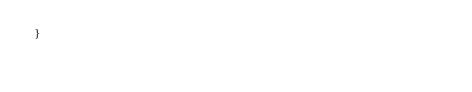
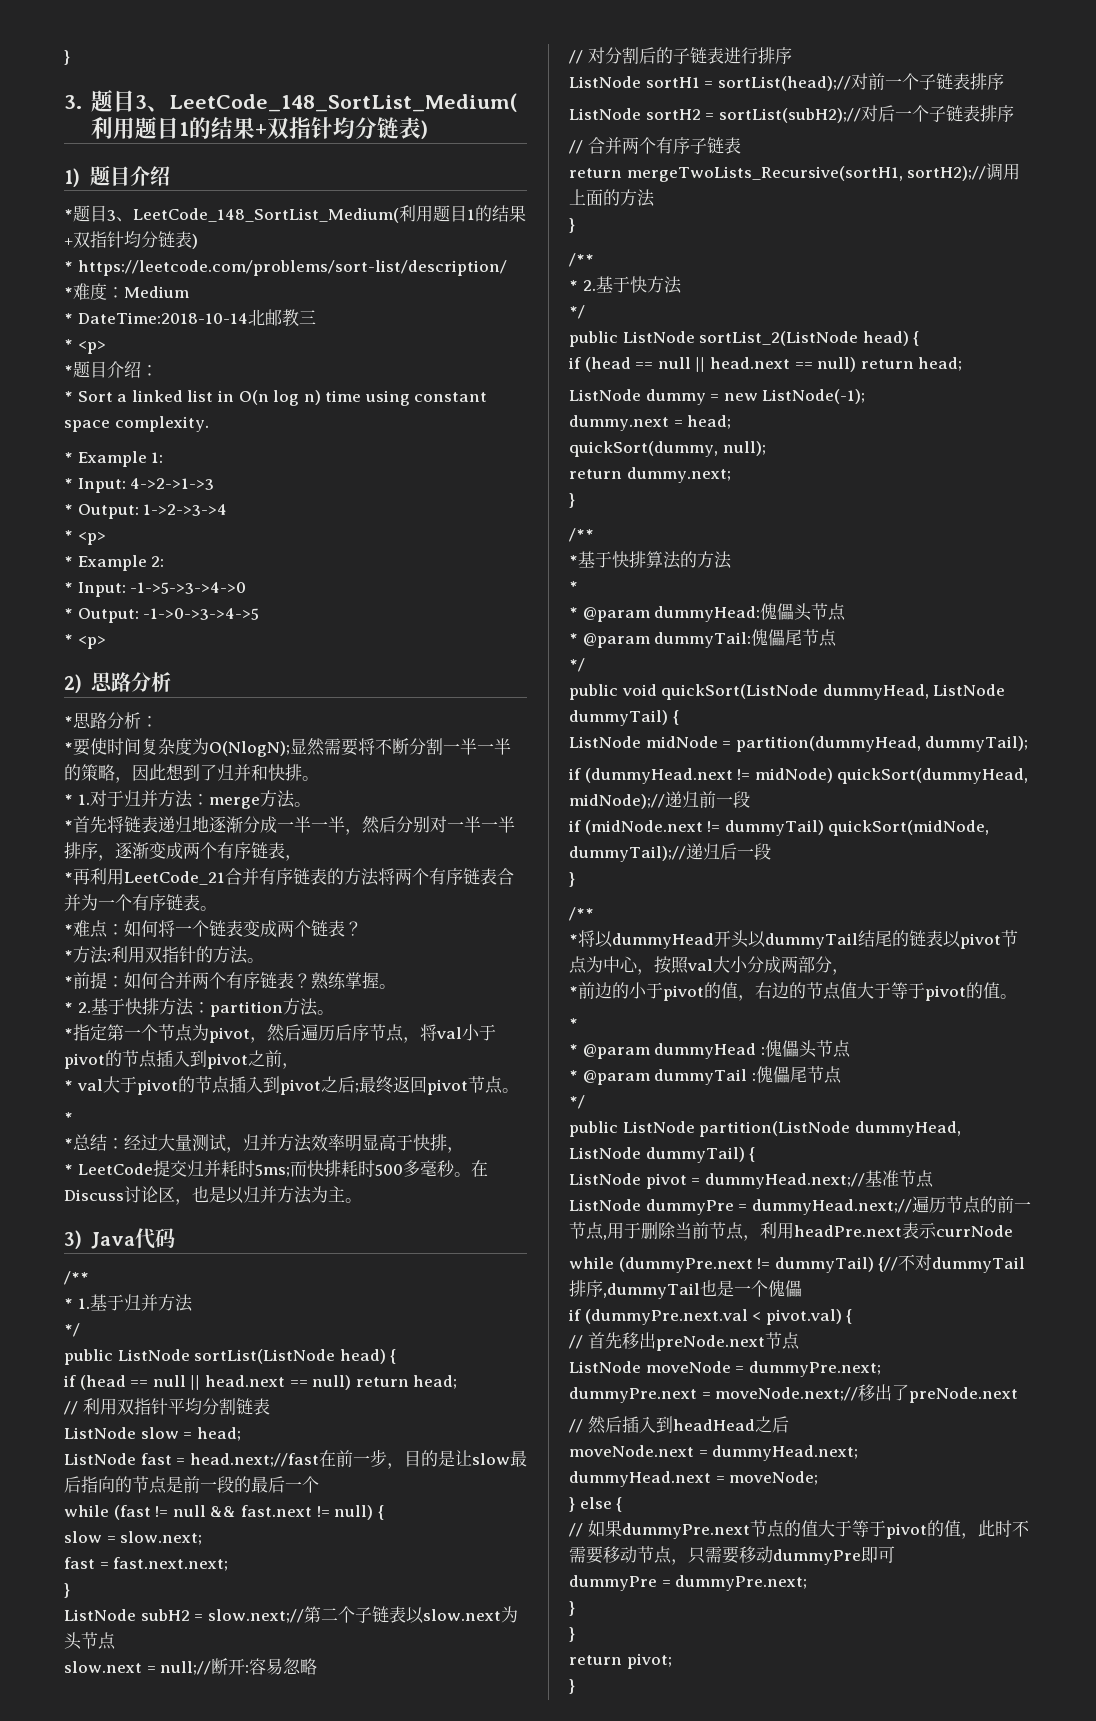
[35,29,40,39] } -> [64,50,70,65] [64,89,517,112] [90,116,428,139] [64,165,170,187] [64,205,526,223] [64,231,198,249] [64,260,507,276] [64,283,189,300] [64,309,316,327] [64,339,106,354] [64,361,158,378] [64,390,488,406] [64,416,209,432] [64,451,164,467] [64,478,215,493] [64,504,228,519] [64,530,106,545] [64,555,165,571] [64,582,247,597] [64,608,260,623] [64,634,106,649] [64,672,171,693] [64,712,158,729] [64,738,511,757] [64,764,319,783] [64,790,311,809] [64,816,515,835] [64,842,302,861] [64,868,514,886] [64,894,217,911] [64,920,362,938] [64,946,264,964] [64,972,396,990] [64,998,334,1017] [64,1024,496,1043] [64,1050,299,1069] [64,1076,519,1095] [64,1112,73,1123] [64,1134,464,1153] [64,1160,488,1177] [64,1186,362,1205] [64,1228,175,1249] [64,1271,89,1285] [64,1294,193,1312] [64,1323,80,1337] [64,1349,397,1365] [63,1375,458,1390] [64,1398,270,1415] [64,1427,241,1441] [64,1449,527,1469] [64,1476,319,1494] [64,1505,384,1520] [64,1531,203,1545] [64,1557,229,1571] [64,1583,70,1598] [64,1606,518,1624] [64,1632,116,1650] [64,1658,318,1675] [569,47,792,64] [569,73,1004,91] [569,105,1014,123] [569,137,741,154] [569,163,1021,182] [569,189,655,207] [569,218,575,233] [569,253,594,267] [569,276,682,294] [569,305,585,319] [569,331,920,347] [568,357,963,372] [569,389,866,405] [569,415,732,431] [569,441,766,457] [569,467,731,483] [569,493,575,508] [569,528,594,542] [569,551,732,569] [569,581,578,592] [569,603,847,622] [569,629,838,648] [569,658,585,672] [569,684,1006,700] [569,710,679,726] [569,736,1029,752] [568,768,1029,784] [569,791,750,809] [568,820,990,836] [569,843,771,862] [569,872,575,887] [569,907,594,921] [569,930,1018,949] [569,956,849,975] [569,982,1017,1001] [569,1018,578,1029] [569,1040,851,1059] [569,1066,842,1085] [569,1095,585,1109] [569,1121,961,1137] [569,1147,756,1163] [569,1170,934,1189] [569,1196,1031,1215] [569,1221,1013,1241] [569,1254,1026,1273] [569,1280,802,1299] [568,1309,853,1325] [569,1332,800,1351] [569,1361,881,1377] [569,1384,1019,1403] [569,1416,789,1434] [569,1445,859,1461] [569,1471,819,1487] [569,1497,623,1512] [569,1520,1029,1539] [569,1546,895,1565] [569,1575,808,1591] [569,1601,575,1616] [569,1627,575,1642] [569,1653,672,1669] [569,1679,575,1694] } // 3.题目3、LeetCode_148_SortList_Medium(利用题目1的结果+双指针均分链表) // 1)题目介绍 // *题目3、LeetCode_148_SortList_Medium(利用题目1的结果+双指针均分链表) // * https://leetcode.com/problems/sort-list/description/ // *难度：Medium // * DateTime:2018-10-14北邮教三 // * <p> // *题目介绍： // * Sort a linked list in O(n log n) time using constant space complexity. // * Example 1: // * Input: 4->2->1->3 // * Output: 1->2->3->4 // * <p> // * Example 2: // * Input: -1->5->3->4->0 // * Output: -1->0->3->4->5 // * <p> // 2)思路分析 // *思路分析： // *要使时间复杂度为O(NlogN);显然需要将不断分割一半一半的策略，因此想到了归并和快排。 // * 1.对于归并方法：merge方法。 // *首先将链表递归地逐渐分成一半一半，然后分别对一半一半排序，逐渐变成两个有序链表， // *再利用LeetCode_21合并有序链表的方法将两个有序链表合并为一个有序链表。 // *难点：如何将一个链表变成两个链表？ // *方法:利用双指针的方法。 // *前提：如何合并两个有序链表？熟练掌握。 // * 2.基于快排方法：partition方法。 // *指定第一个节点为pivot，然后遍历后序节点，将val小于pivot的节点插入到pivot之前， // * val大于pivot的节点插入到pivot之后;最终返回pivot节点。 // * // *总结：经过大量测试，归并方法效率明显高于快排， // * LeetCode提交归并耗时5ms;而快排耗时500多毫秒。在Discuss讨论区，也是以归并方法为主。 // 3) Java代码 // /** // * 1.基于归并方法 // */ // public ListNode sortList(ListNode head) { // if (head == null || head.next == null) return head; // // 利用双指针平均分割链表 // ListNode slow = head; // ListNode fast = head.next;//fast在前一步，目的是让slow最后指向的节点是前一段的最后一个 // while (fast != null && fast.next != null) { // slow = slow.next; // fast = fast.next.next; // } // ListNode subH2 = slow.next;//第二个子链表以slow.next为头节点 // slow.next = null;//断开:容易忽略 // // 对分割后的子链表进行排序 // ListNode sortH1 = sortList(head);//对前一个子链表排序 // ListNode sortH2 = sortList(subH2);//对后一个子链表排序 // // 合并两个有序子链表 // return mergeTwoLists_Recursive(sortH1, sortH2);//调用上面的方法 // } // /** // * 2.基于快方法 // */ // public ListNode sortList_2(ListNode head) { // if (head == null || head.next == null) return head; // ListNode dummy = new ListNode(-1); // dummy.next = head; // quickSort(dummy, null); // return dummy.next; // } // /** // *基于快排算法的方法 // * // * @param dummyHead:傀儡头节点 // * @param dummyTail:傀儡尾节点 // */ // public void quickSort(ListNode dummyHead, ListNode dummyTail) { // ListNode midNode = partition(dummyHead, dummyTail); // if (dummyHead.next != midNode) quickSort(dummyHead, midNode);//递归前一段 // if (midNode.next != dummyTail) quickSort(midNode, dummyTail);//递归后一段 // } // /** // *将以dummyHead开头以dummyTail结尾的链表以pivot节点为中心，按照val大小分成两部分， // *前边的小于pivot的值，右边的节点值大于等于pivot的值。 // * // * @param dummyHead :傀儡头节点 // * @param dummyTail :傀儡尾节点 // */ // public ListNode partition(ListNode dummyHead, ListNode dummyTail) { // ListNode pivot = dummyHead.next;//基准节点 // ListNode dummyPre = dummyHead.next;//遍历节点的前一节点,用于删除当前节点，利用headPre.next表示currNode // while (dummyPre.next != dummyTail) {//不对dummyTail排序,dummyTail也是一个傀儡 // if (dummyPre.next.val < pivot.val) { // // 首先移出preNode.next节点 // ListNode moveNode = dummyPre.next; // dummyPre.next = moveNode.next;//移出了preNode.next // // 然后插入到headHead之后 // moveNode.next = dummyHead.next; // dummyHead.next = moveNode; // } else { // // 如果dummyPre.next节点的值大于等于pivot的值，此时不需要移动节点，只需要移动dummyPre即可 // dummyPre = dummyPre.next; // } // } // return pivot; // }

